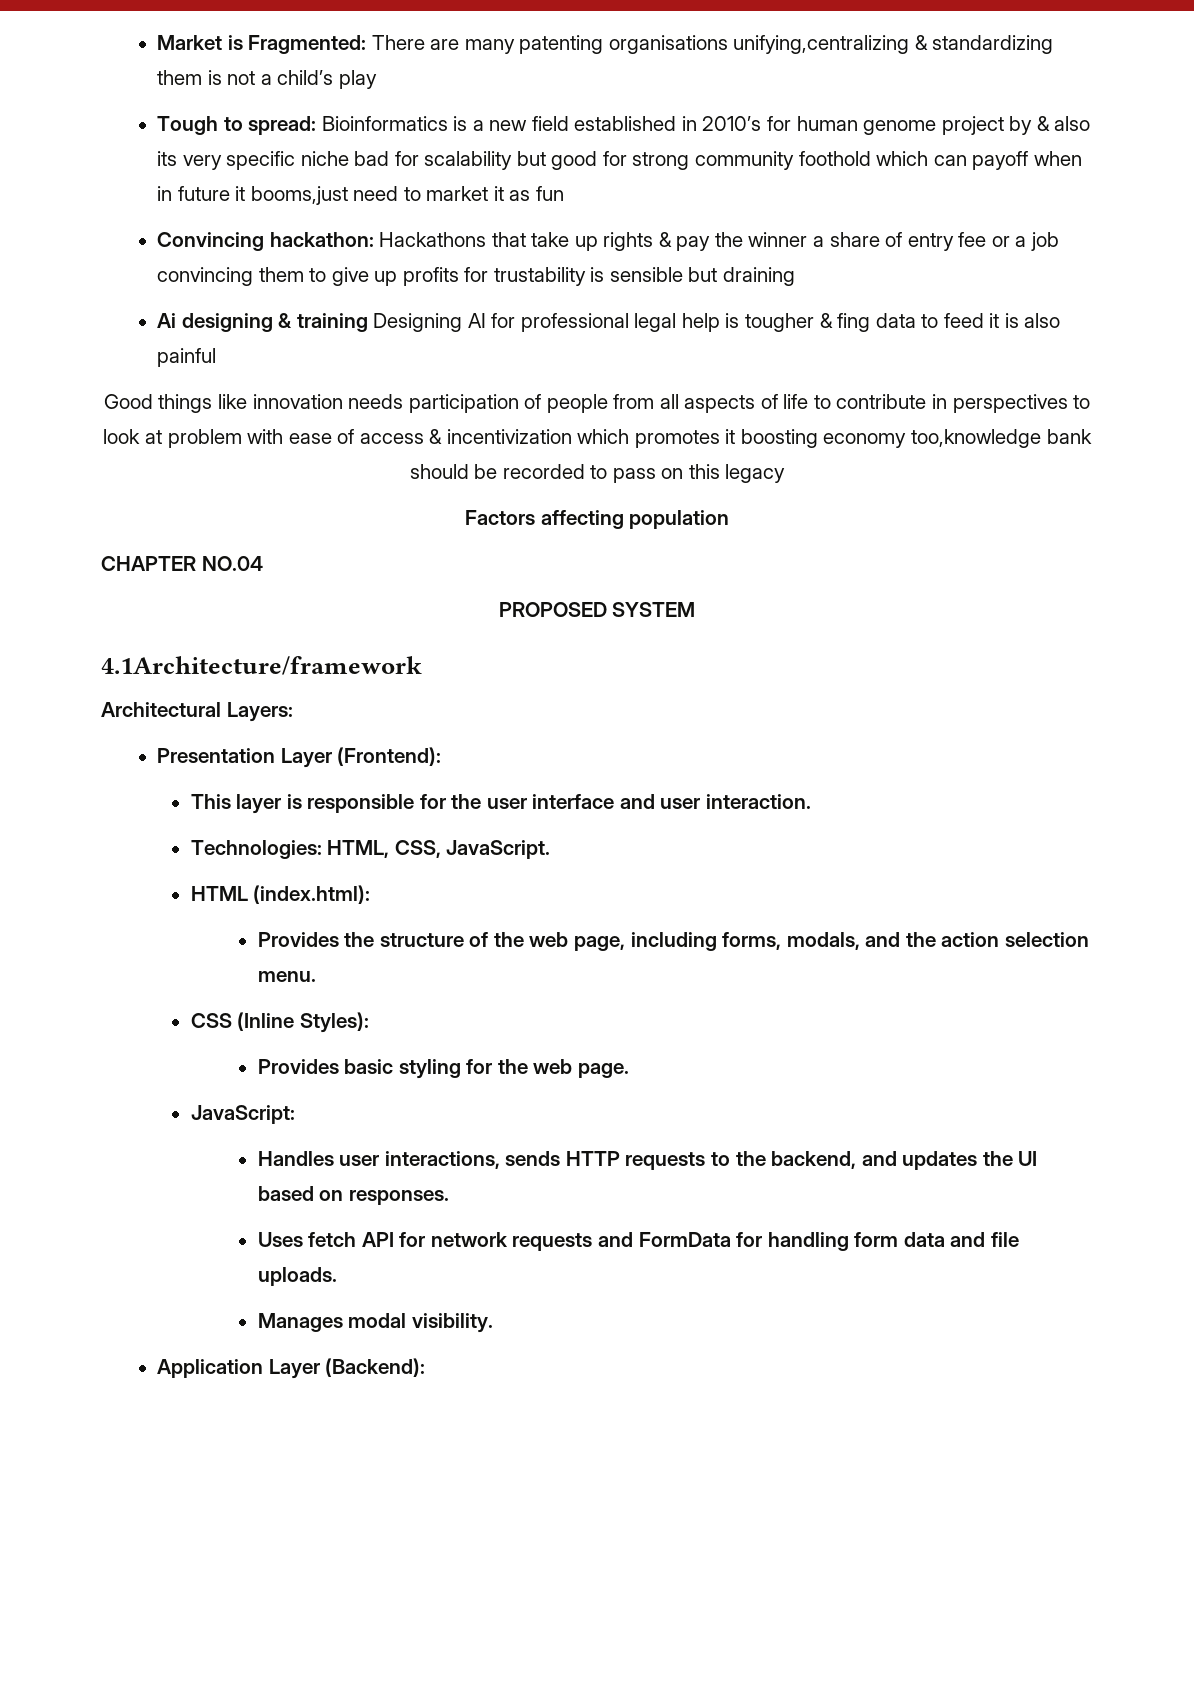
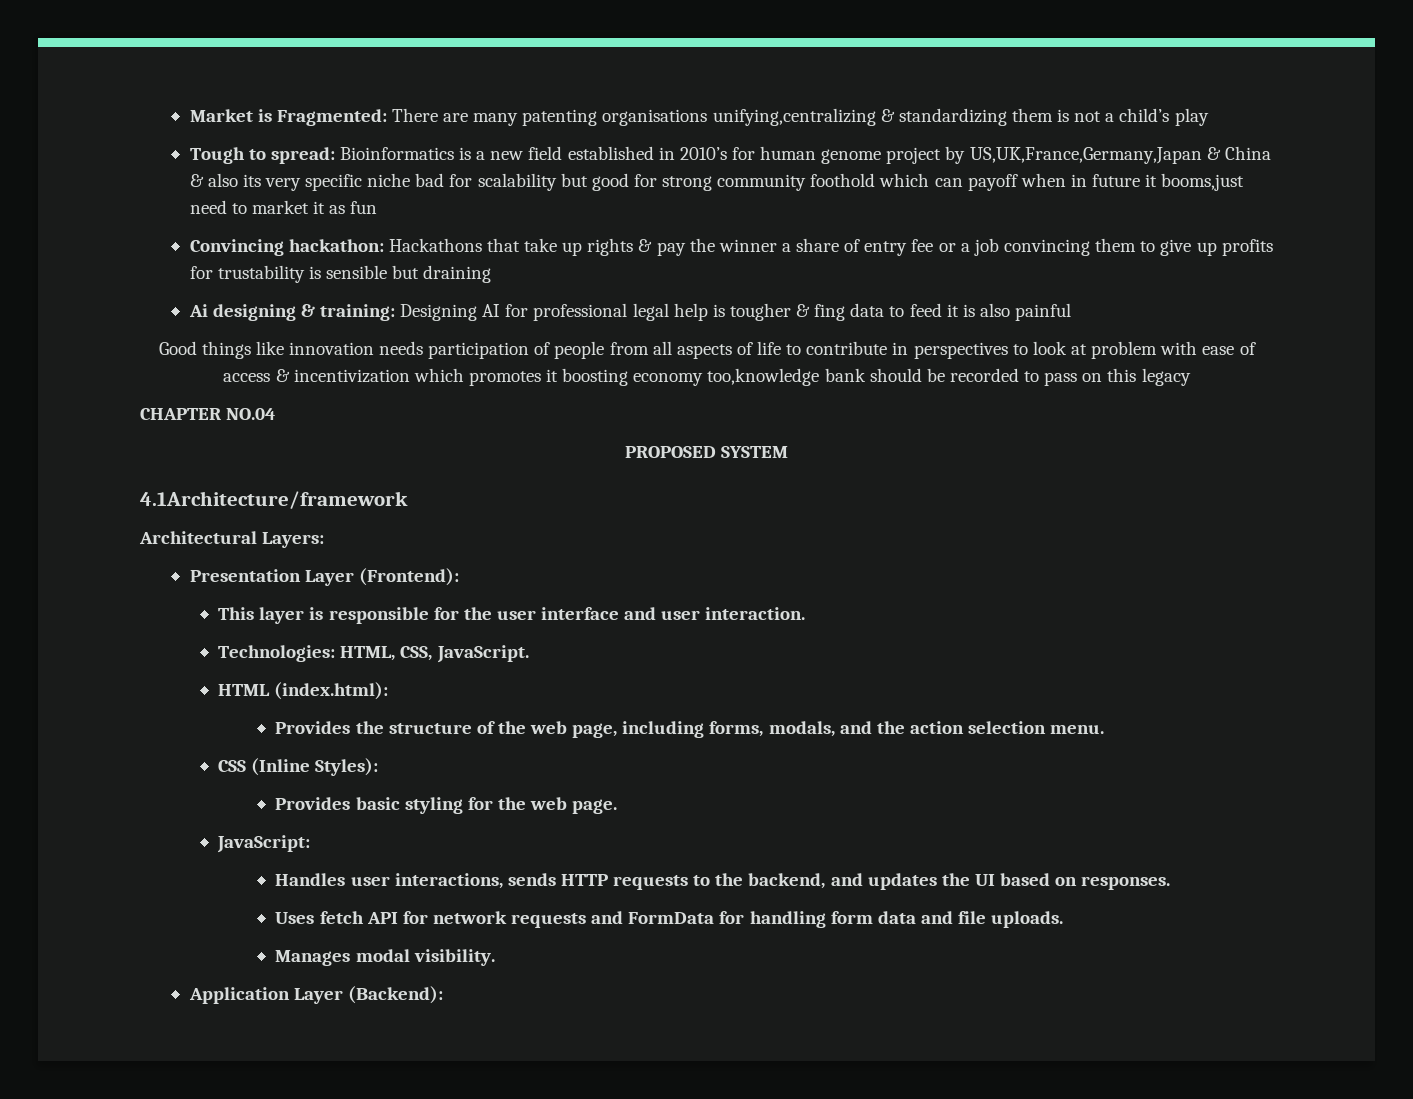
(1033, 125) none -> [969,146,1271,164] US,UK,France,Germany,Japan & China
[296,313,368,332] training -> [319,304,395,321] training:
[464,510,730,529] // Factors affecting population -> (1191, 377) none

